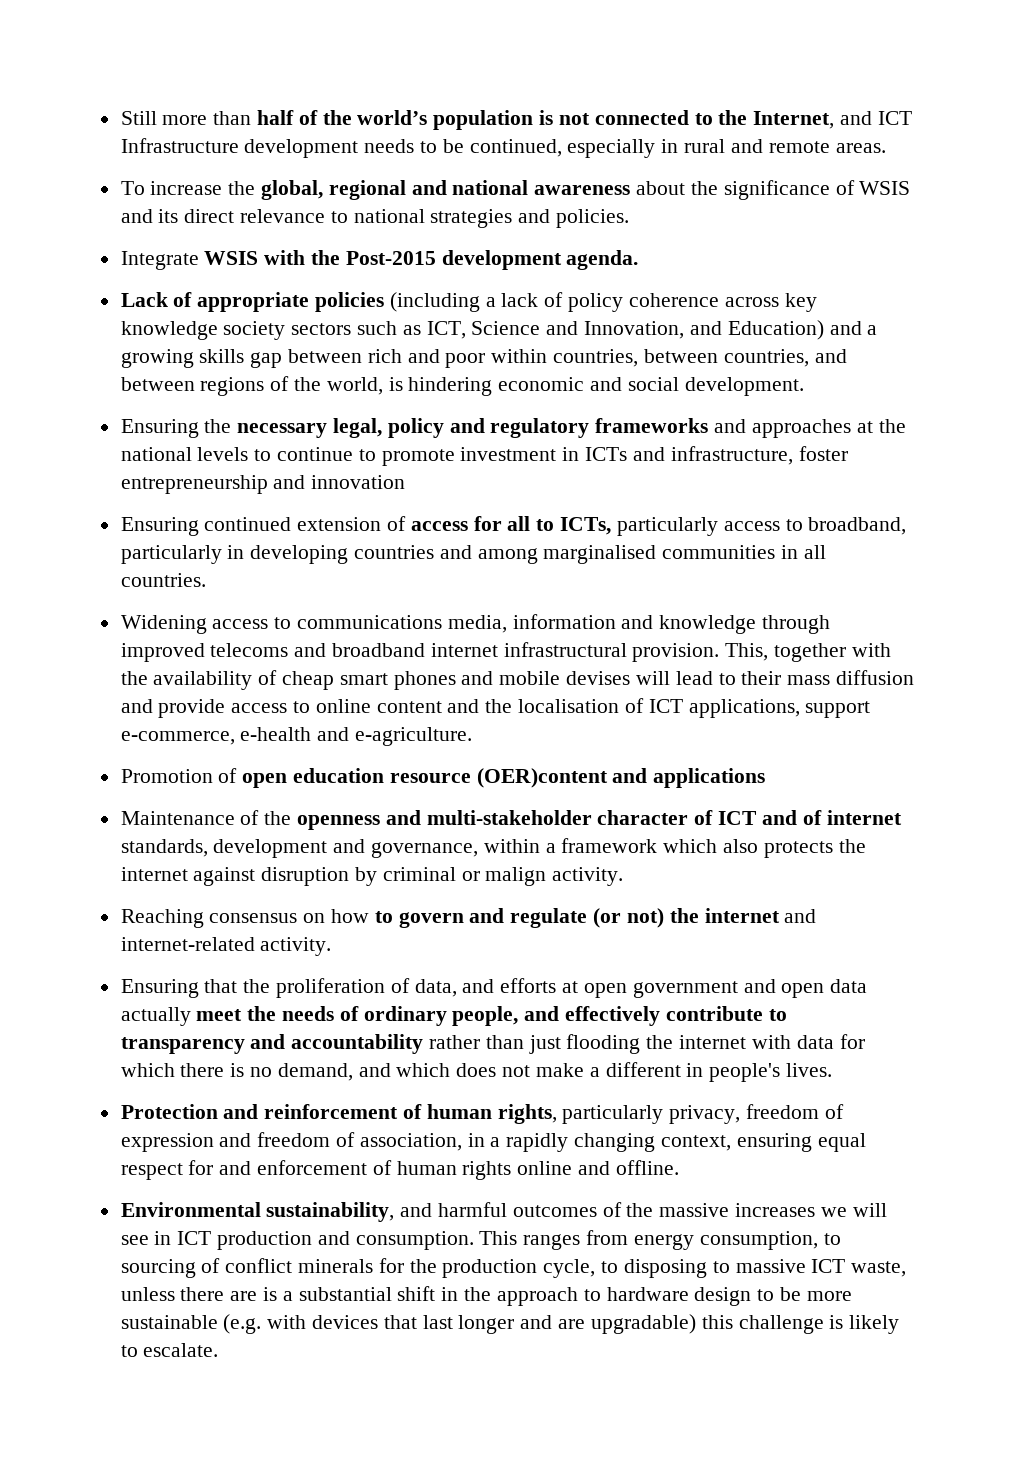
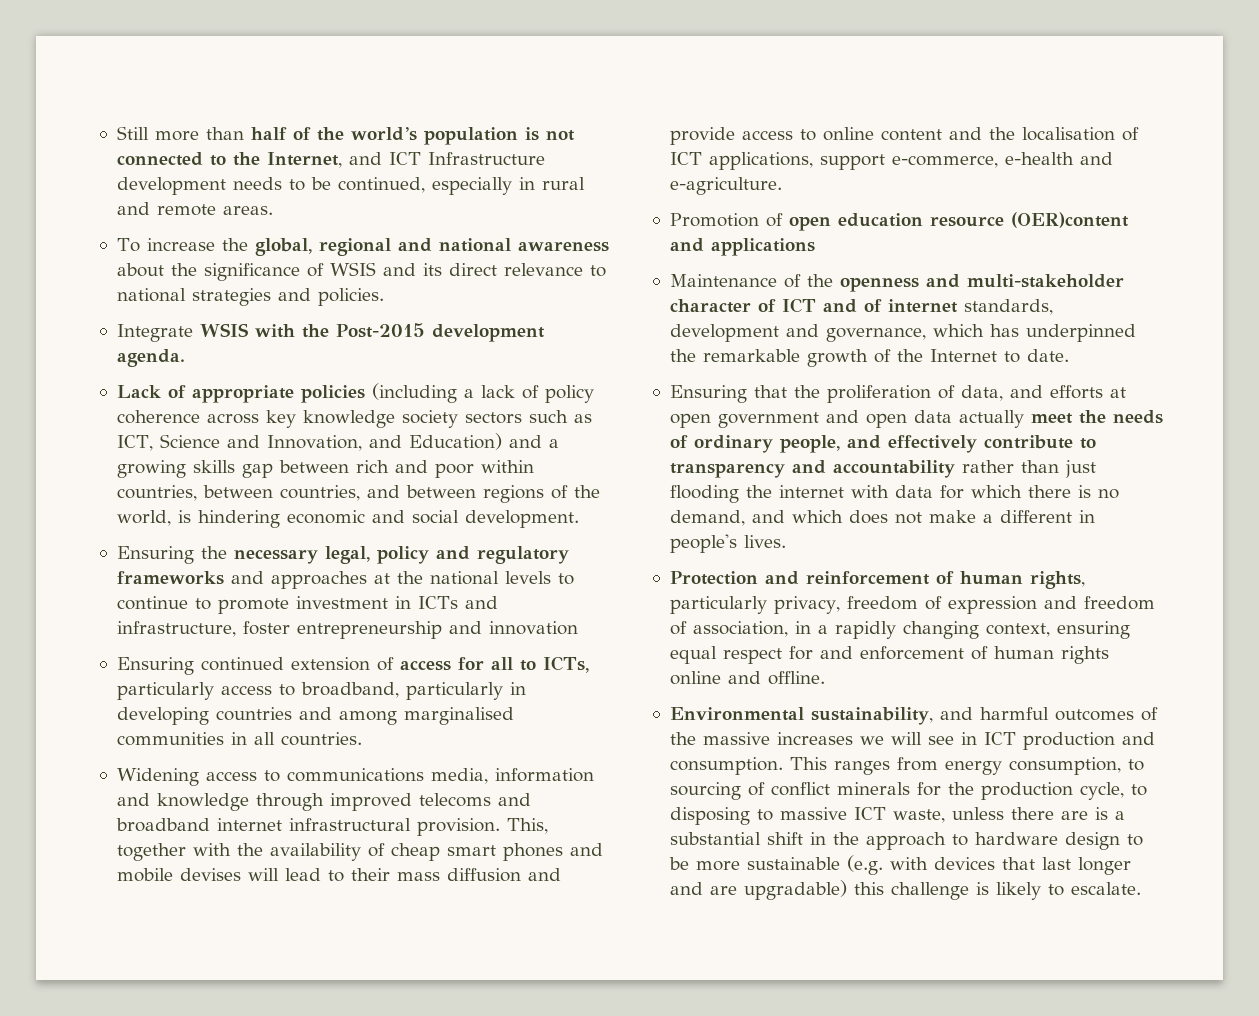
[483,838,866,858] [120,867,624,886] [120,908,817,928] [120,937,332,956] within a framework which also protects the internet against disruption by criminal or malign activity. // Reaching consensus on how to govern and regulate (or not) the internet and internet-related activity. -> [932,324,1136,342] [669,349,1069,367] which has underpinned the remarkable growth of the Internet to date.

